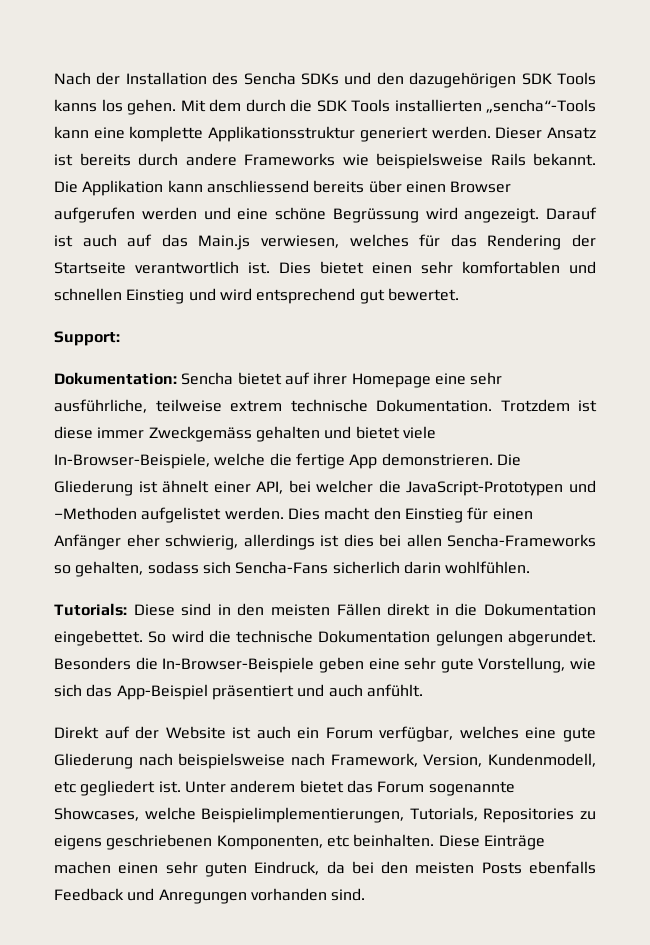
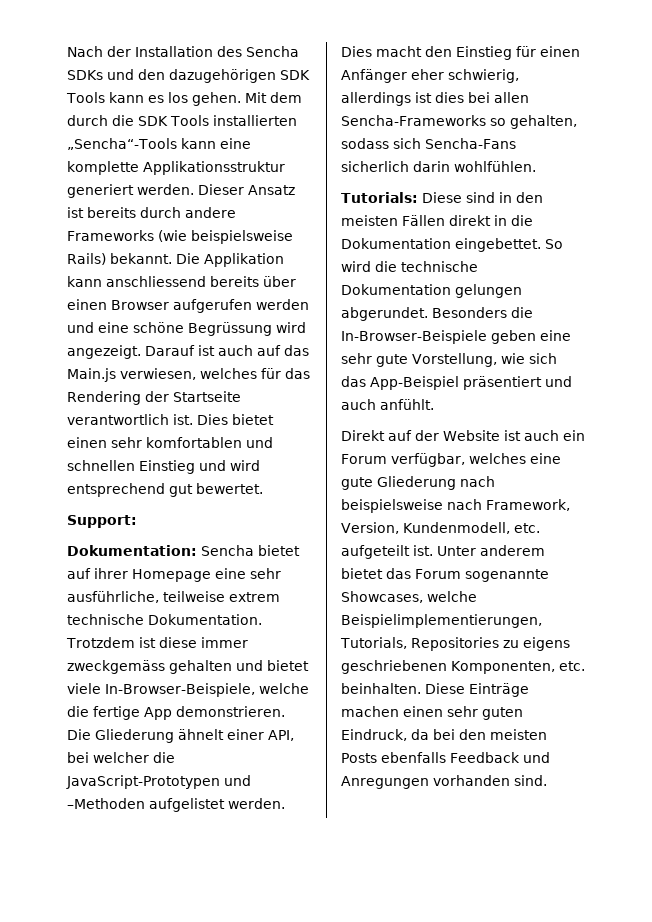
[54,99,97,112] kanns -> [108,92,164,103] kann es
[486,99,596,113] „sencha“-Tools -> [67,138,177,150] „Sencha“-Tools
[342,153,526,169] wie beispielsweise Rails -> [157,230,293,244] [67,253,106,265] (wie beispielsweise Rails)
[148,426,252,442] Zweckgemäss -> [67,660,165,674] zweckgemäss
[138,481,158,493] ist -> (174, 736) none
[54,780,156,796] etc gegliedert -> [513,523,540,533] [341,545,410,559] etc. aufgeteilt
[326,835,349,847] etc -> [559,661,585,671] etc.

